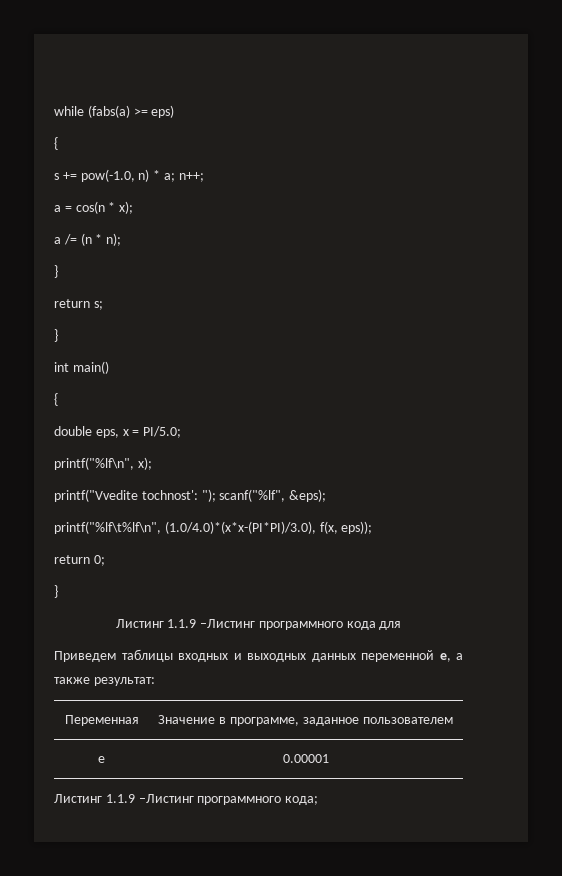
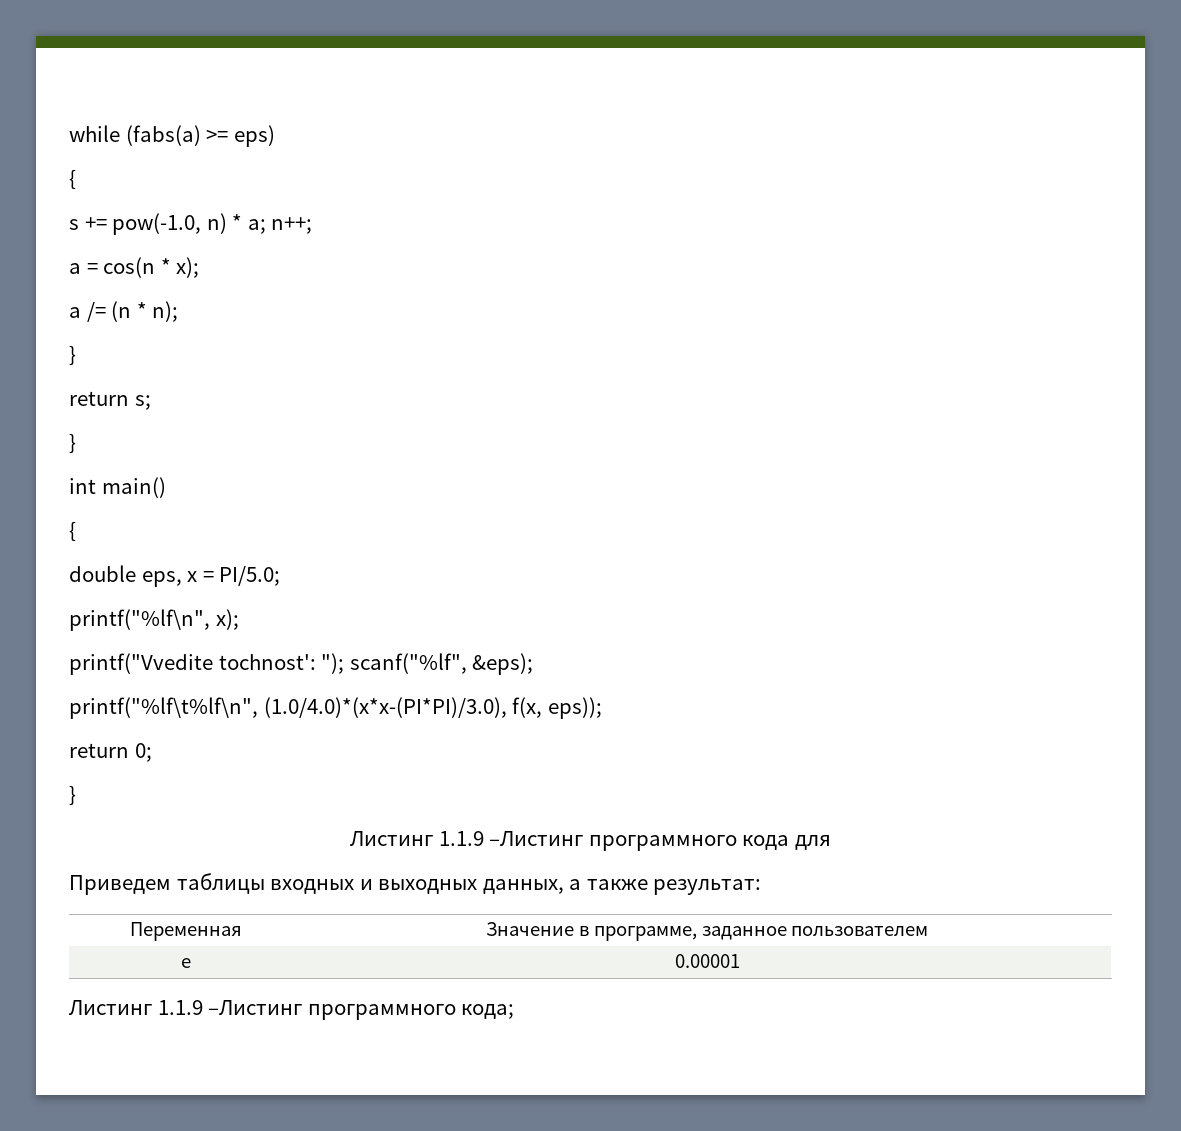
[311,650,451,662] данных переменной e, -> [482,879,564,894] данных,

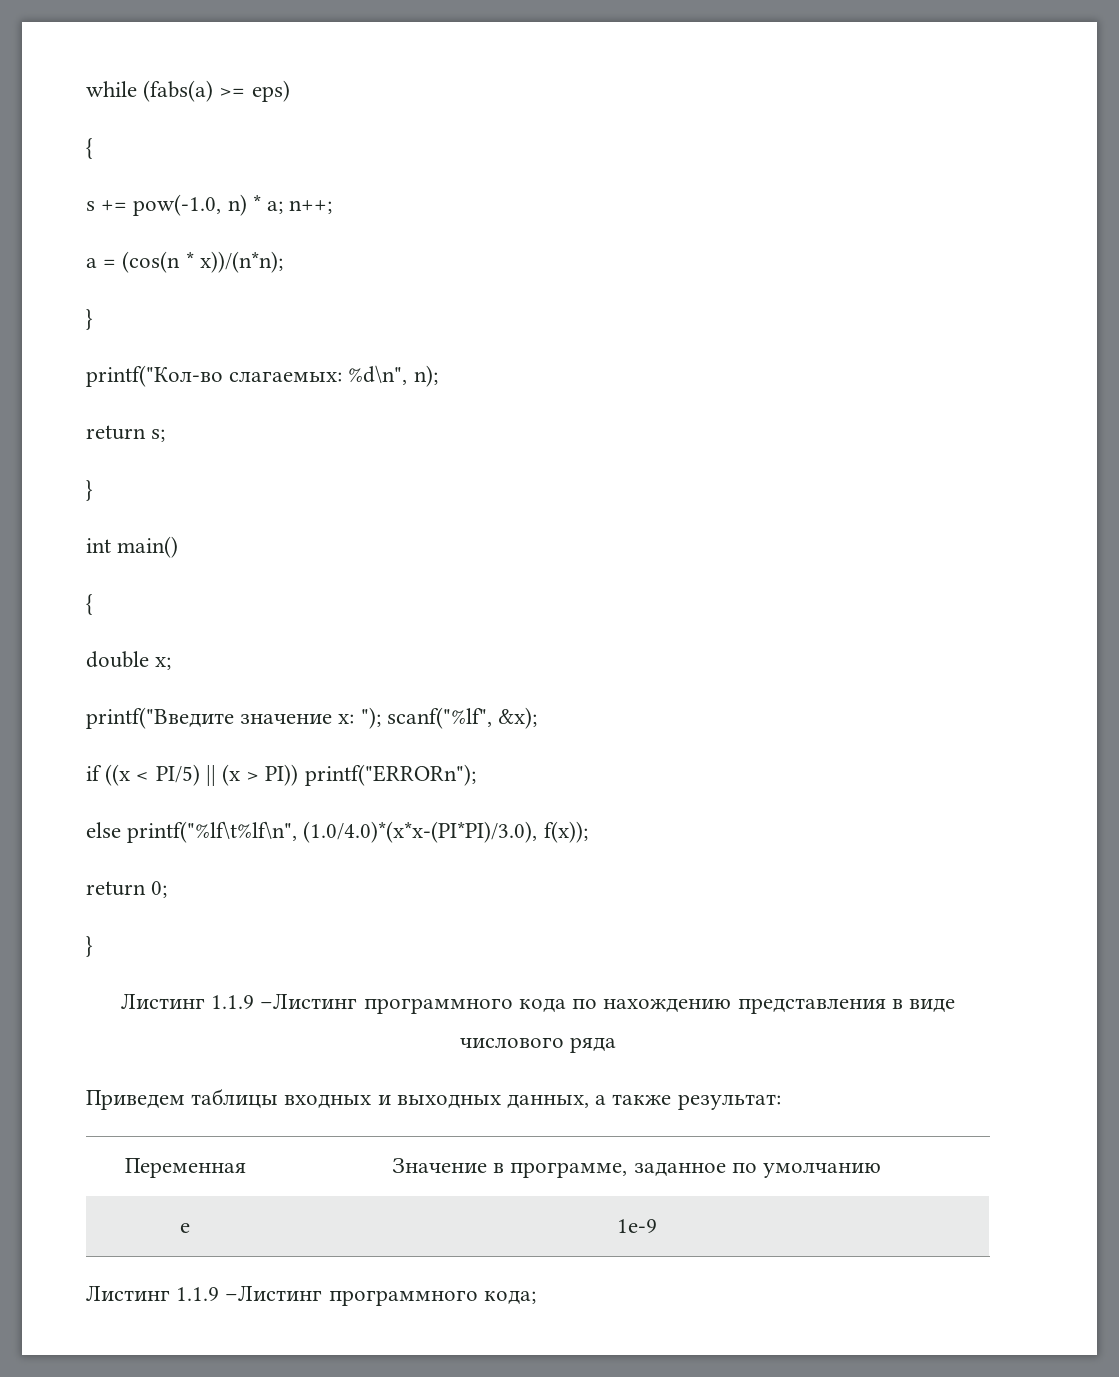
[103,257,200,278] [69,301,179,322] [69,345,76,366] cos(n * x); // a /= (n * n); // } -> [122,251,283,273] [86,309,93,330] [86,365,438,387] (cos(n * x))/(n*n); // } // printf("Кол-во слагаемых: %d\n", n);
[141,566,281,587] [69,609,239,631] [69,653,534,675] [69,697,602,719] eps, x = PI/5.0; // printf("%lf\n", x); // printf("Vvedite tochnost': "); scanf("%lf", &eps); // printf("%lf\t%lf\n", (1.0/4.0)*(x*x-(PI*PI)/3.0), f(x, eps)); -> [155,657,172,670] [86,707,538,729] [86,764,476,786] [86,821,588,843] x; // printf("Введите значение x: "); scanf("%lf", &x); // if ((x < PI/5) || (x > PI)) printf("ERRORn"); // else printf("%lf\t%lf\n", (1.0/4.0)*(x*x-(PI*PI)/3.0), f(x));
[794,835,831,850] для -> [572,998,955,1014] [459,1037,617,1053] по нахождению представления в виде числового ряда
[791,926,929,936] пользователем -> [731,1162,882,1178] по умолчанию
[674,954,740,968] 0.00001 -> [616,1219,657,1233] 1e-9

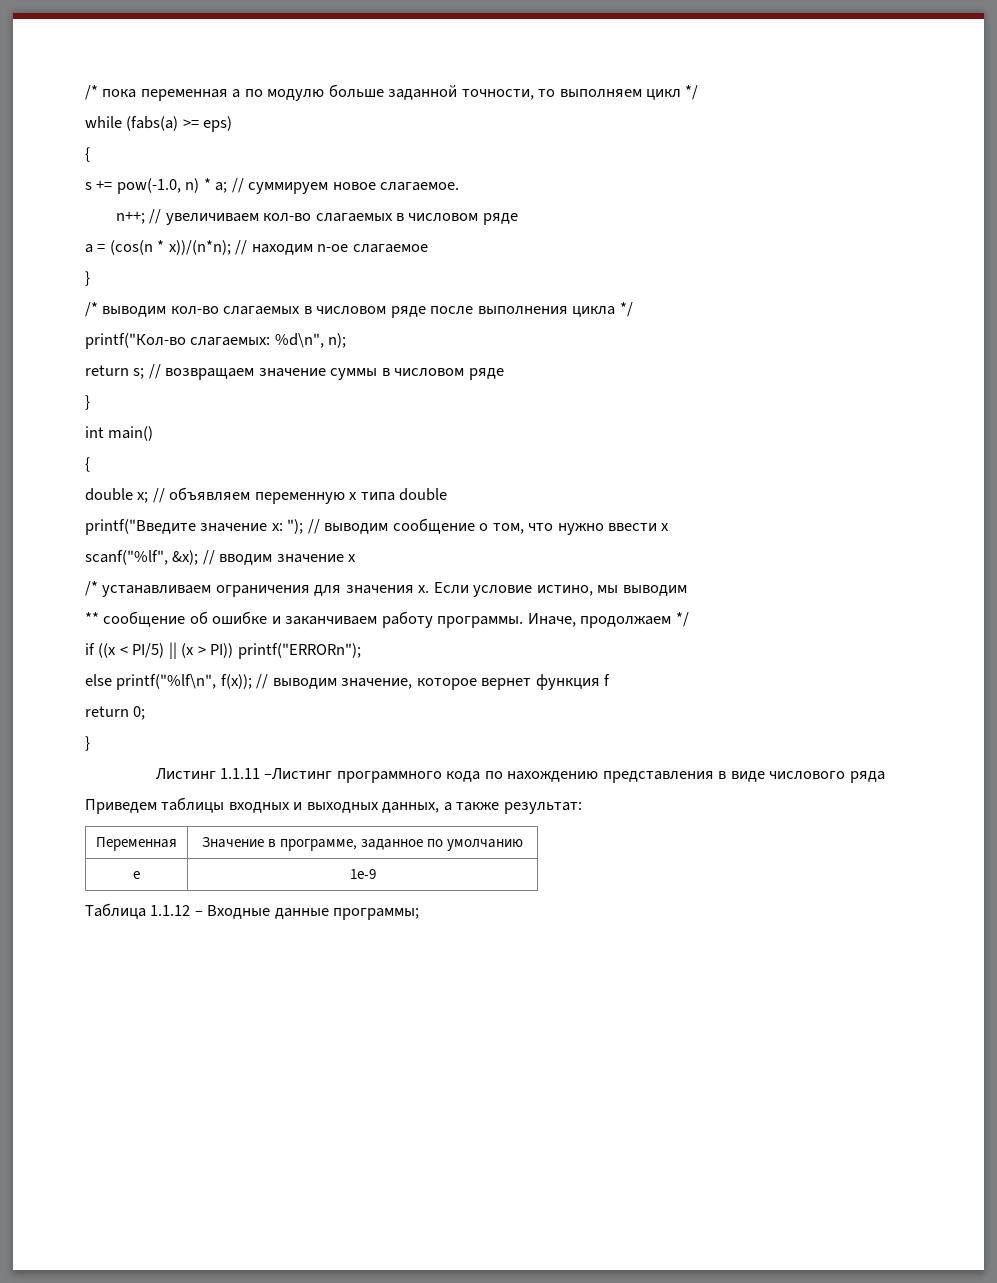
(86, 89) none -> [85,84,699,101] /* пока переменная a по модулю больше заданной точности, то выполняем цикл */ //
[289,200,333,214] n++; -> [231,178,460,194] [115,209,518,225] // суммируем новое слагаемое. // n++; // увеличиваем кол-во слагаемых в числовом ряде
[86,309,93,330] // } -> [235,240,428,255] [85,271,90,286] [85,302,633,318] // находим n-ое слагаемое // } // /* выводим кол-во слагаемых в числовом ряде после выполнения цикла */
(166, 435) none -> [148,364,504,380] // возвращаем значение суммы в числовом ряде
[86,707,538,729] // printf("Введите значение x: "); scanf("%lf", &x); -> [152,487,448,504] [85,518,670,535] [85,550,357,565] [85,581,687,597] [85,611,689,628] // объявляем переменную x типа double // printf("Введите значение x: "); // выводим сообщение о том, что нужно ввести x // scanf("%lf", &x); // вводим значение x // /* устанавливаем ограничения для значения x. Если условие истино, мы выводим // ** сообщение об ошибке и заканчиваем работу программы. Иначе, продолжаем */
[127,821,538,843] printf("%lf\t%lf\n", (1.0/4.0)*(x*x-(PI*PI)/3.0), -> [116,674,217,690] printf("%lf\n",
(588, 832) none -> [256,674,611,690] // выводим значение, которое вернет функция f
[211,995,255,1009] 1.1.9 -> [219,768,260,779] 1.1.11
[86,1285,536,1306] Листинг 1.1.9 –Листинг программного кода; -> [85,903,420,920] Таблица 1.1.12 – Входные данные программы;

